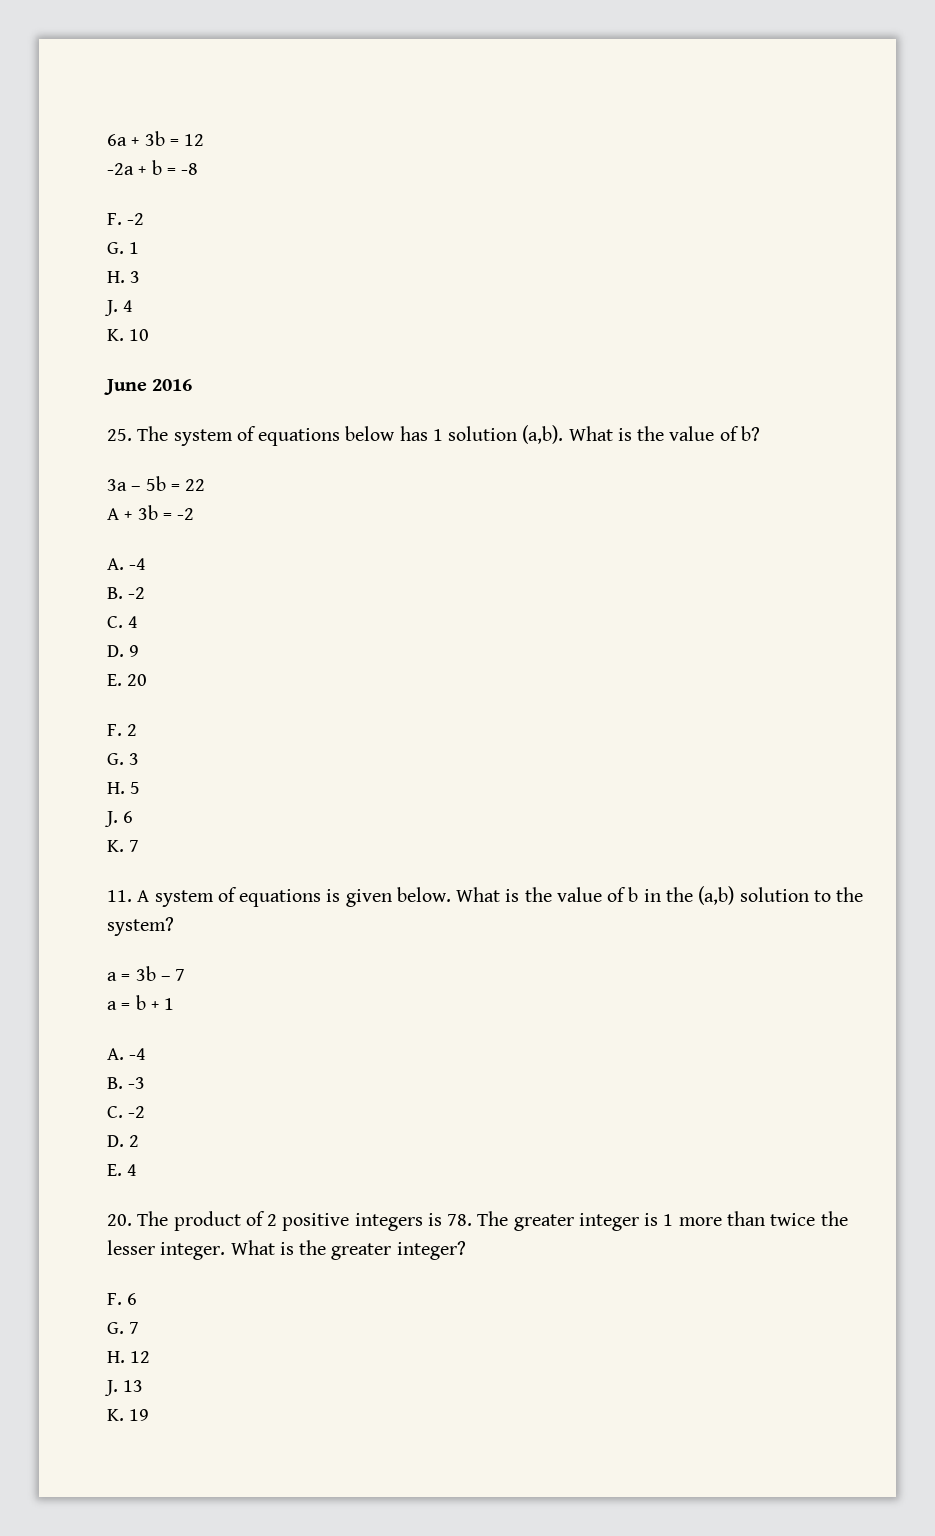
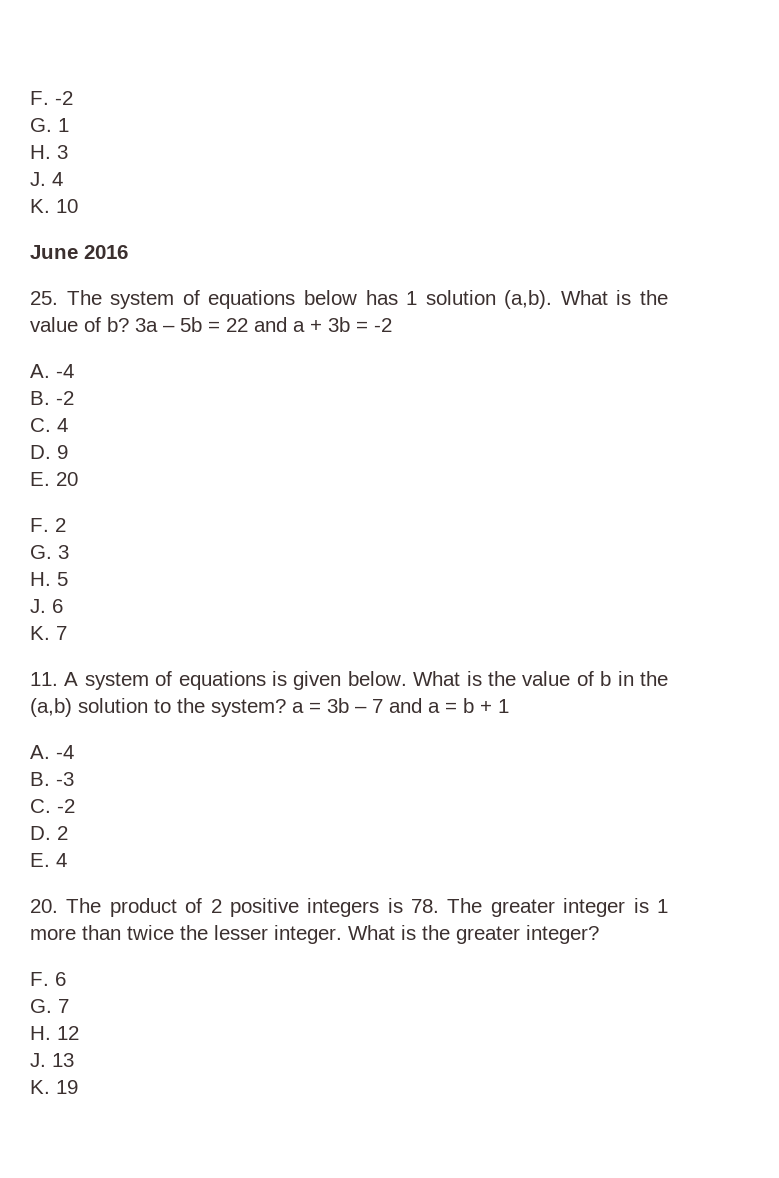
[107,131,205,146] [107,160,199,175] 6a + 3b = 12 // -2a + b = -8 // -> (30, 98) none
(760, 433) // -> (129, 324) none
[107,508,119,520] // A -> [254,317,305,332] and a
(174, 926) // -> (286, 708) none
(186, 975) // -> [389,698,422,713] and

